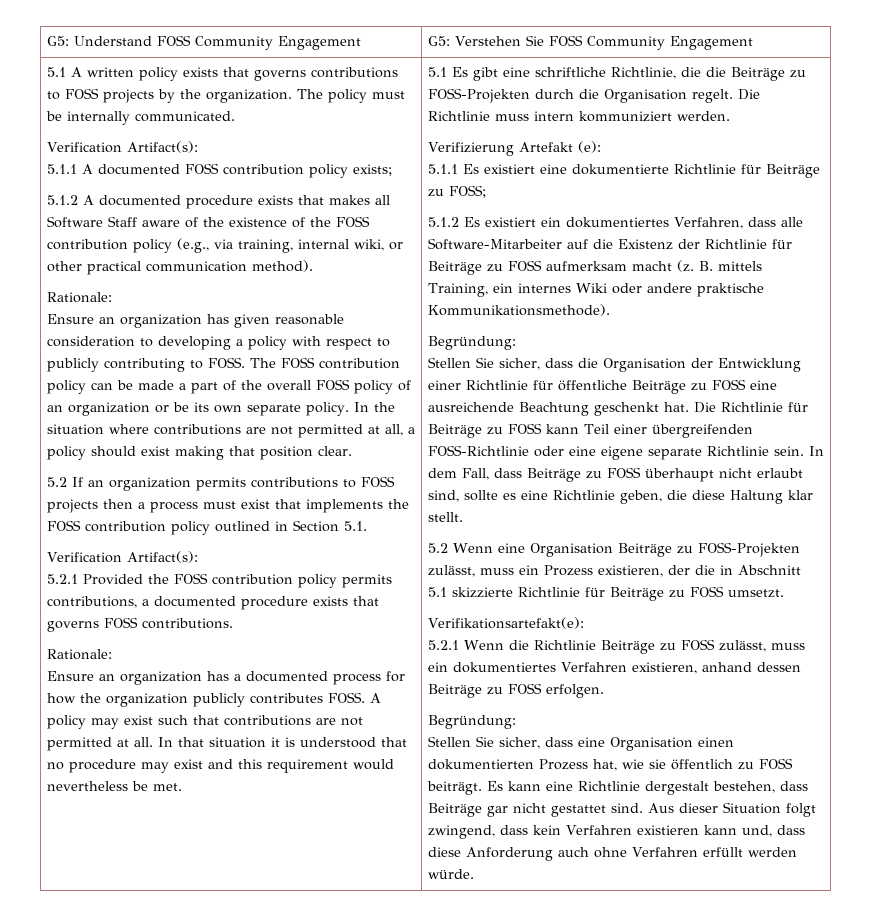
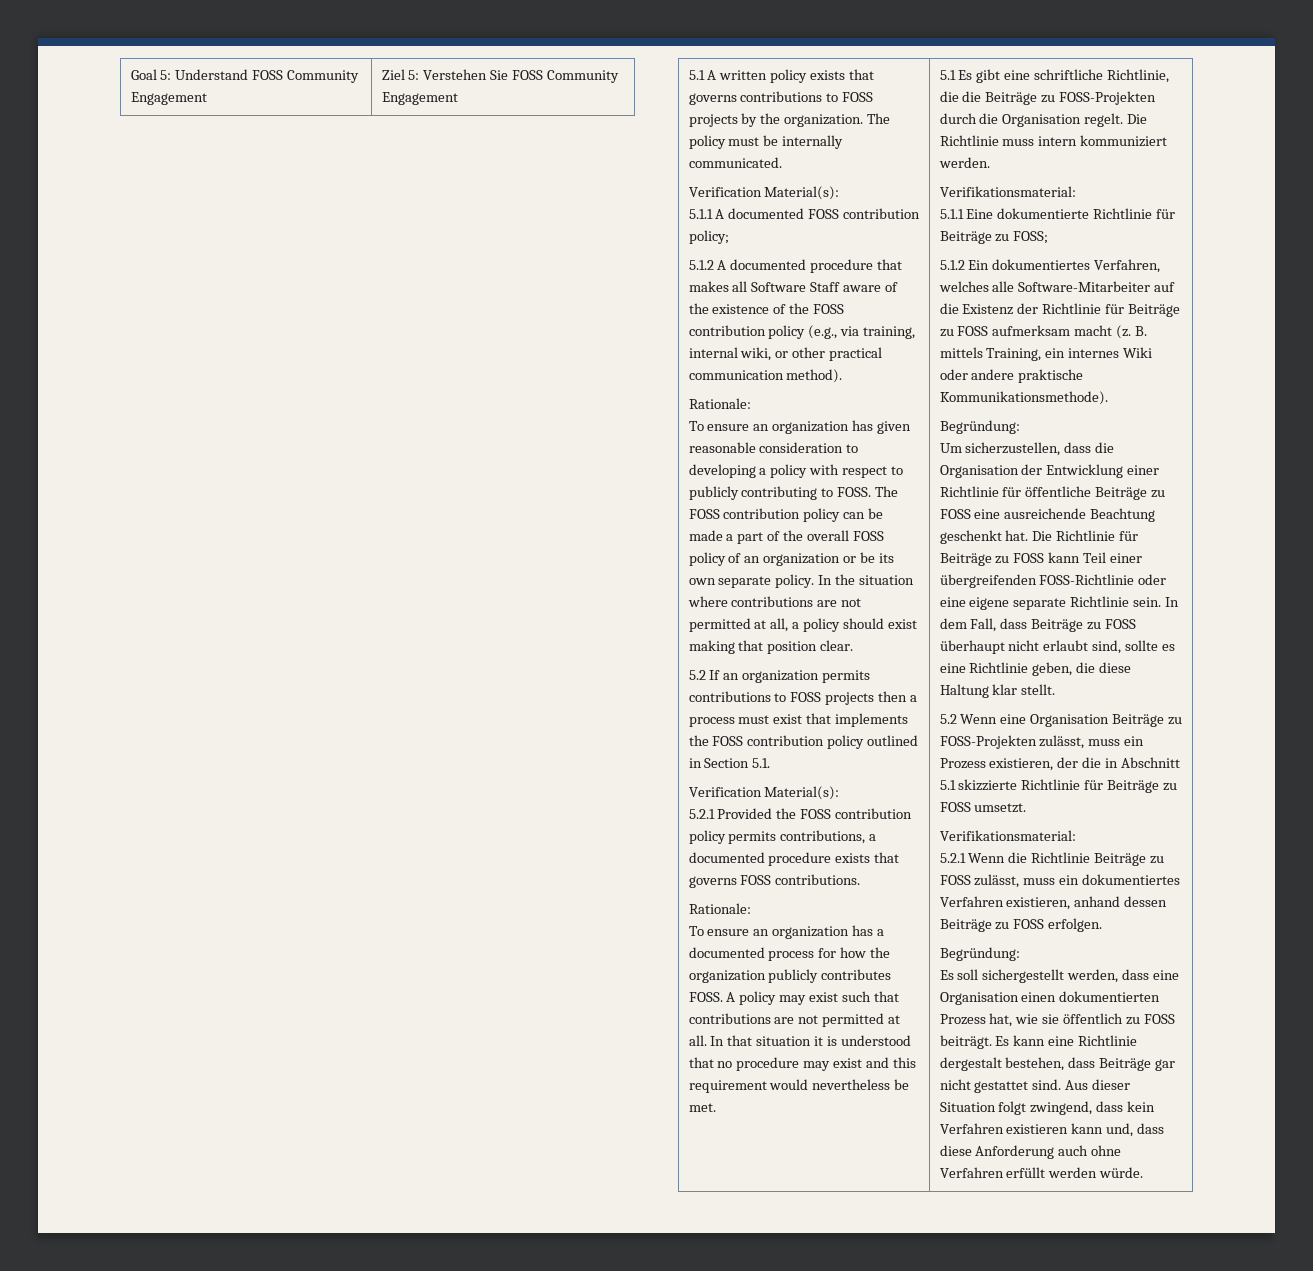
[46,36,69,46] G5: -> [130,69,172,80] Goal 5:
[427,36,450,46] G5: -> [381,69,420,80] Ziel 5:
[126,141,198,153] Artifact(s): -> [764,186,840,200] Material(s):
[308,164,392,178] policy exists; -> [688,230,729,244] policy;
[257,195,293,205] exists -> (874, 266) none
[46,314,94,324] Ensure -> [688,421,750,431] To ensure
[126,551,198,563] Artifact(s): -> [764,786,840,800] Material(s):
[46,671,94,681] Ensure -> [688,926,750,936] To ensure
[427,141,601,156] [427,164,567,174] Verifizierung Artefakt (e): // 5.1.1 Es existiert eine -> [939,186,1076,197] [939,209,994,219] Verifikationsmaterial: // 5.1.1 Eine
[463,217,561,227] Es existiert ein -> [968,260,990,270] Ein
[747,217,776,227] dass -> [938,281,989,292] welches
[427,357,540,370] Stellen Sie sicher, -> [939,442,1061,456] Um sicherzustellen,
[427,617,584,629] Verifikationsartefakt(e): -> [939,830,1076,841] Verifikationsmaterial:
[427,736,540,749] Stellen Sie sicher, -> [939,969,1119,983] Es soll sichergestellt werden,

